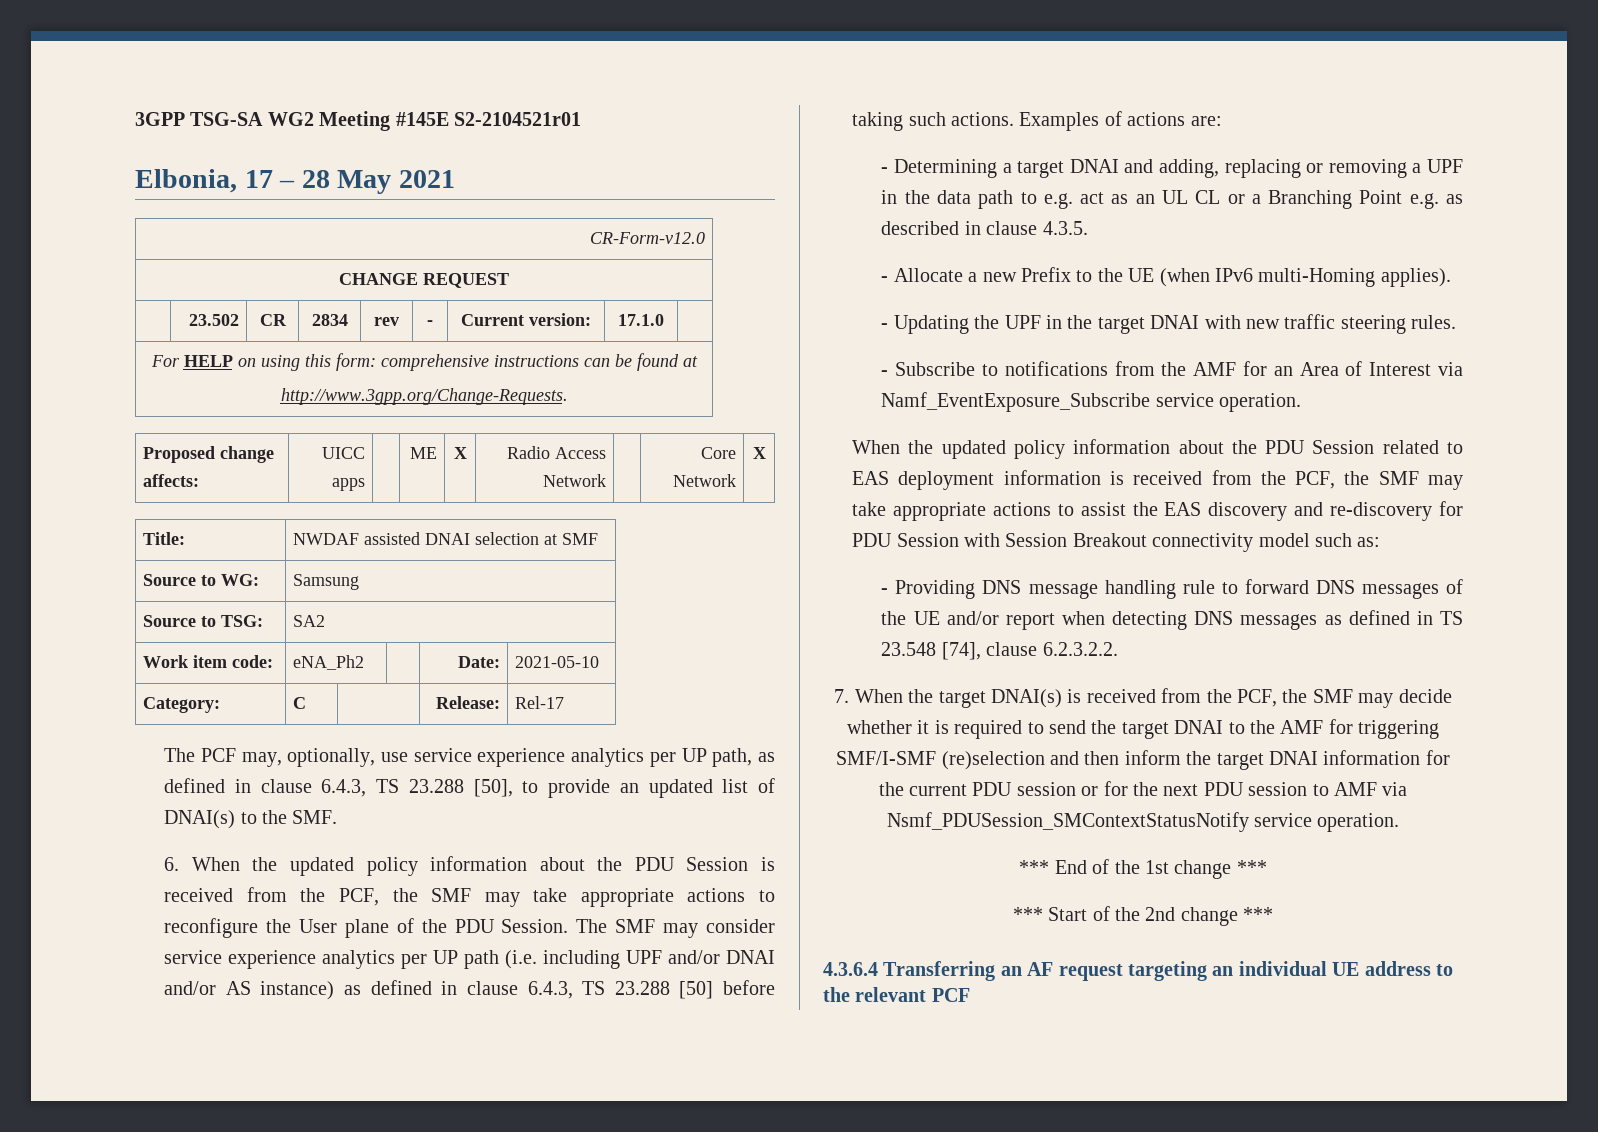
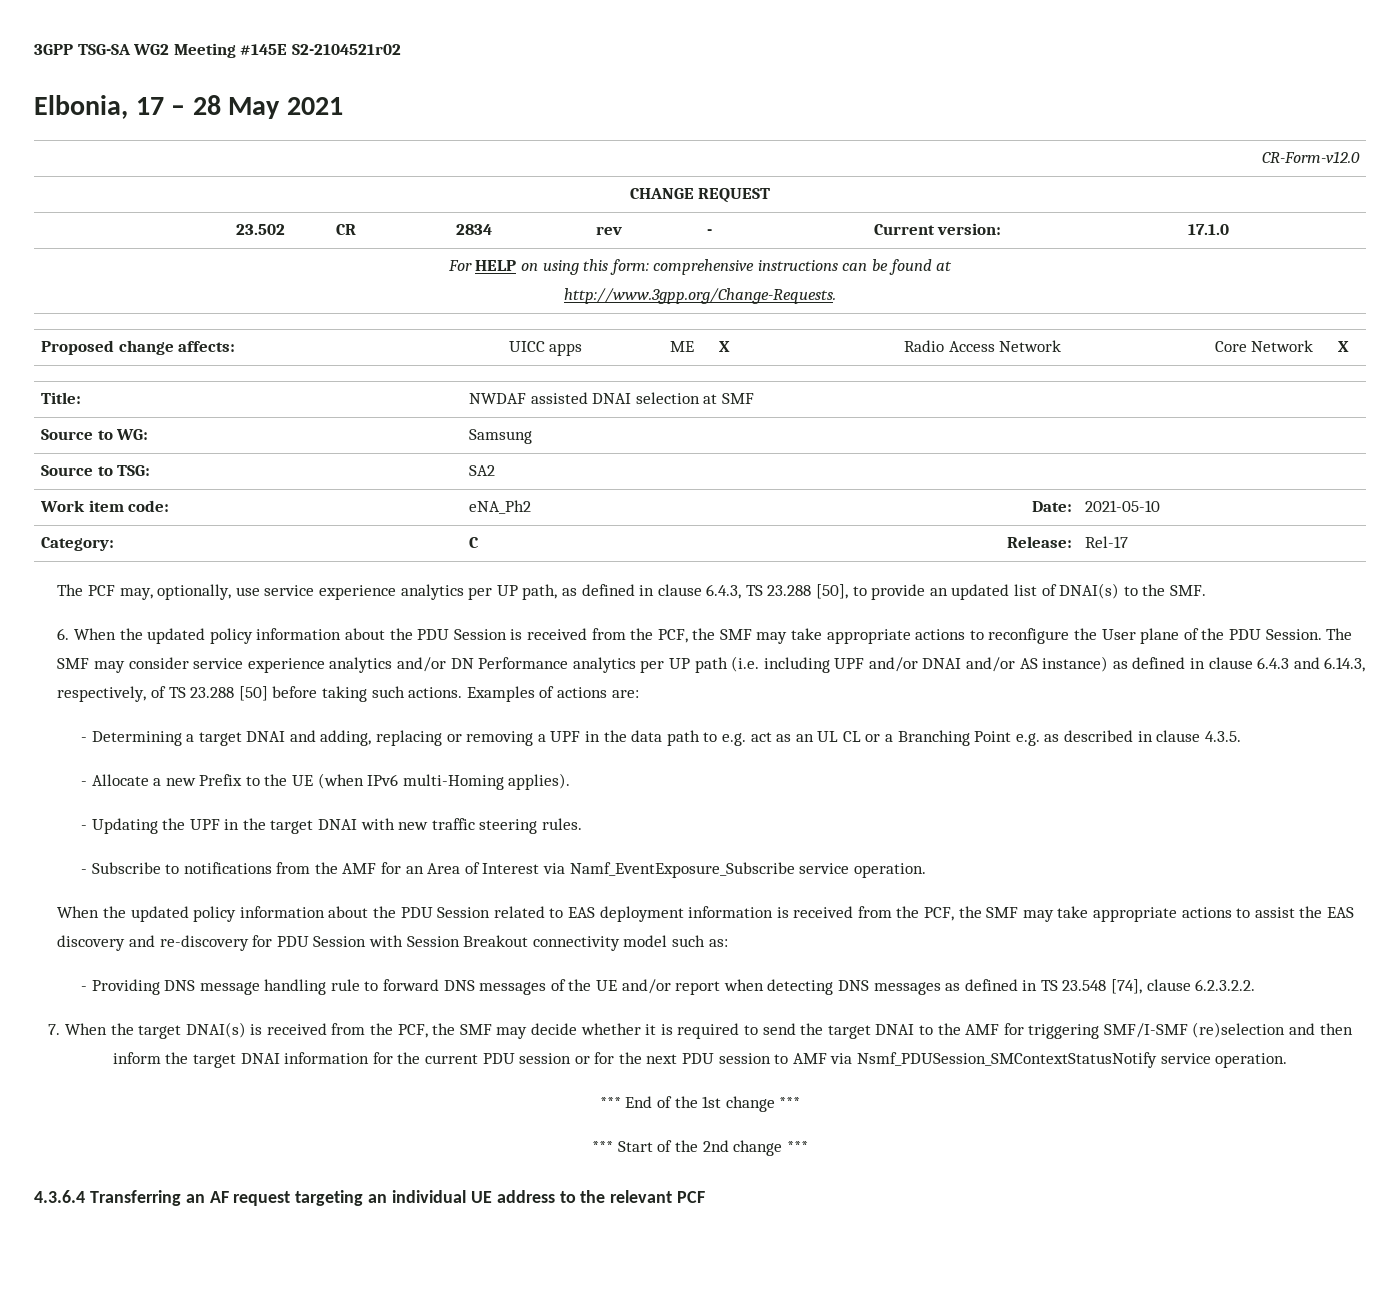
[454,112,581,126] S2-2104521r01 -> [291,44,401,55] S2-2104521r02
(396, 959) none -> [396,657,636,673] and/or DN Performance analytics
[527,981,573,999] 6.4.3, -> [1257,657,1366,672] [57,686,167,702] 6.4.3 and 6.14.3, respectively, of

